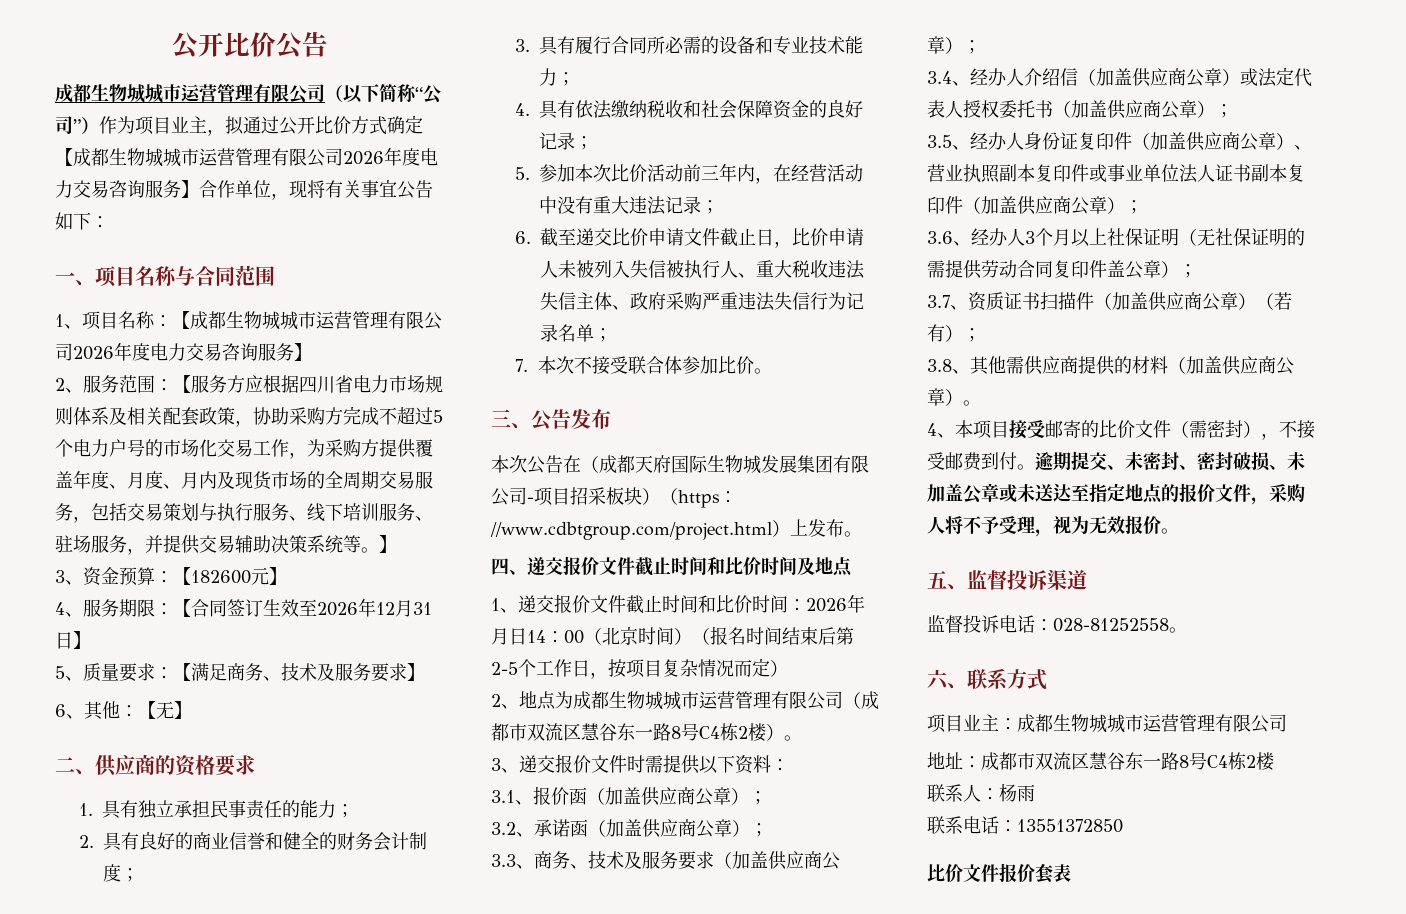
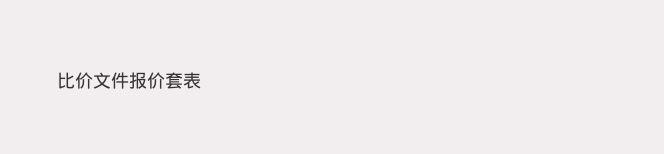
[171,32,328,59] [55,84,442,104] [55,115,423,136] [55,147,438,167] [55,180,433,200] [55,212,109,230] [55,265,275,287] [55,311,442,330] [55,342,312,361] [55,375,443,393] [55,406,443,427] [55,439,433,459] [55,470,433,490] [55,503,433,523] [55,535,397,555] [55,567,287,586] [55,598,432,617] [55,631,91,649] [55,663,425,682] [55,701,192,720] [55,754,255,777] [78,800,355,819] [78,832,427,851] [102,864,139,882] [514,36,863,55] [538,68,575,86] [514,100,863,119] [538,132,593,150] [514,163,863,184] [538,196,719,215] [514,228,864,248] [539,260,865,279] [539,292,864,311] [539,324,612,342] [514,356,773,375] [491,409,611,431] [491,455,869,474] [491,487,737,508] [490,519,862,540] [491,556,853,577] [491,594,865,614] [491,626,854,645] [491,658,788,679] [491,691,879,710] [491,723,802,742] [491,754,789,774] [491,786,767,806] [491,819,768,838] [491,851,840,870] [927,36,981,54] [927,67,1312,87] [927,100,1233,119] [927,132,1312,151] [927,164,1305,183] [927,196,1143,215] [927,228,1305,247] [927,260,1197,279] [927,292,1292,311] [927,324,981,342] [927,356,1294,375] [927,388,981,406] [927,420,1315,440] [927,451,1305,471] [927,483,1305,505] [927,515,1179,537] [927,569,1087,590] [927,615,1187,633] [927,668,1047,690] [927,714,1287,733] [927,752,1274,771] [927,783,1035,802] [927,816,1123,834] 公开比价公告 // 成都生物城城市运营管理有限公司（以下简称“公司”）作为项目业主，拟通过公开比价方式确定【成都生物城城市运营管理有限公司2026年度电力交易咨询服务】合作单位，现将有关事宜公告如下： // 一、项目名称与合同范围 // 1、项目名称：【成都生物城城市运营管理有限公司2026年度电力交易咨询服务】 // 2、服务范围：【服务方应根据四川省电力市场规则体系及相关配套政策，协助采购方完成不超过5个电力户号的市场化交易工作，为采购方提供覆盖年度、月度、月内及现货市场的全周期交易服务，包括交易策划与执行服务、线下培训服务、驻场服务，并提供交易辅助决策系统等。】 // 3、资金预算：【182600元】 // 4、服务期限：【合同签订生效至2026年12月31日】 // 5、质量要求：【满足商务、技术及服务要求】 // 6、其他：【无】 // 二、供应商的资格要求 // 1.具有独立承担民事责任的能力； // 2.具有良好的商业信誉和健全的财务会计制度； // 3.具有履行合同所必需的设备和专业技术能力； // 4.具有依法缴纳税收和社会保障资金的良好记录； // 5.参加本次比价活动前三年内，在经营活动中没有重大违法记录； // 6.截至递交比价申请文件截止日，比价申请人未被列入失信被执行人、重大税收违法失信主体、政府采购严重违法失信行为记录名单； // 7.本次不接受联合体参加比价。 // 三、公告发布 // 本次公告在（成都天府国际生物城发展集团有限公司-项目招采板块）（https：//www.cdbtgroup.com/project.html）上发布。 // 四、递交报价文件截止时间和比价时间及地点 // 1、递交报价文件截止时间和比价时间：2026年月日14：00（北京时间）（报名时间结束后第2-5个工作日，按项目复杂情况而定） // 2、地点为成都生物城城市运营管理有限公司（成都市双流区慧谷东一路8号C4栋2楼）。 // 3、递交报价文件时需提供以下资料： // 3.1、报价函（加盖供应商公章）； // 3.2、承诺函（加盖供应商公章）； // 3.3、商务、技术及服务要求（加盖供应商公章）； // 3.4、经办人介绍信（加盖供应商公章）或法定代表人授权委托书（加盖供应商公章）； // 3.5、经办人身份证复印件（加盖供应商公章）、营业执照副本复印件或事业单位法人证书副本复印件（加盖供应商公章）； // 3.6、经办人3个月以上社保证明（无社保证明的需提供劳动合同复印件盖公章）； // 3.7、资质证书扫描件（加盖供应商公章）（若有）； // 3.8、其他需供应商提供的材料（加盖供应商公章）。 // 4、本项目接受邮寄的比价文件（需密封），不接受邮费到付。逾期提交、未密封、密封破损、未加盖公章或未送达至指定地点的报价文件，采购人将不予受理，视为无效报价。 // 五、监督投诉渠道 // 监督投诉电话：028-81252558。 // 六、联系方式 // 项目业主：成都生物城城市运营管理有限公司 // 地址：成都市双流区慧谷东一路8号C4栋2楼 // 联系人：杨雨 // 联系电话：13551372850 // -> (57, 80) none

